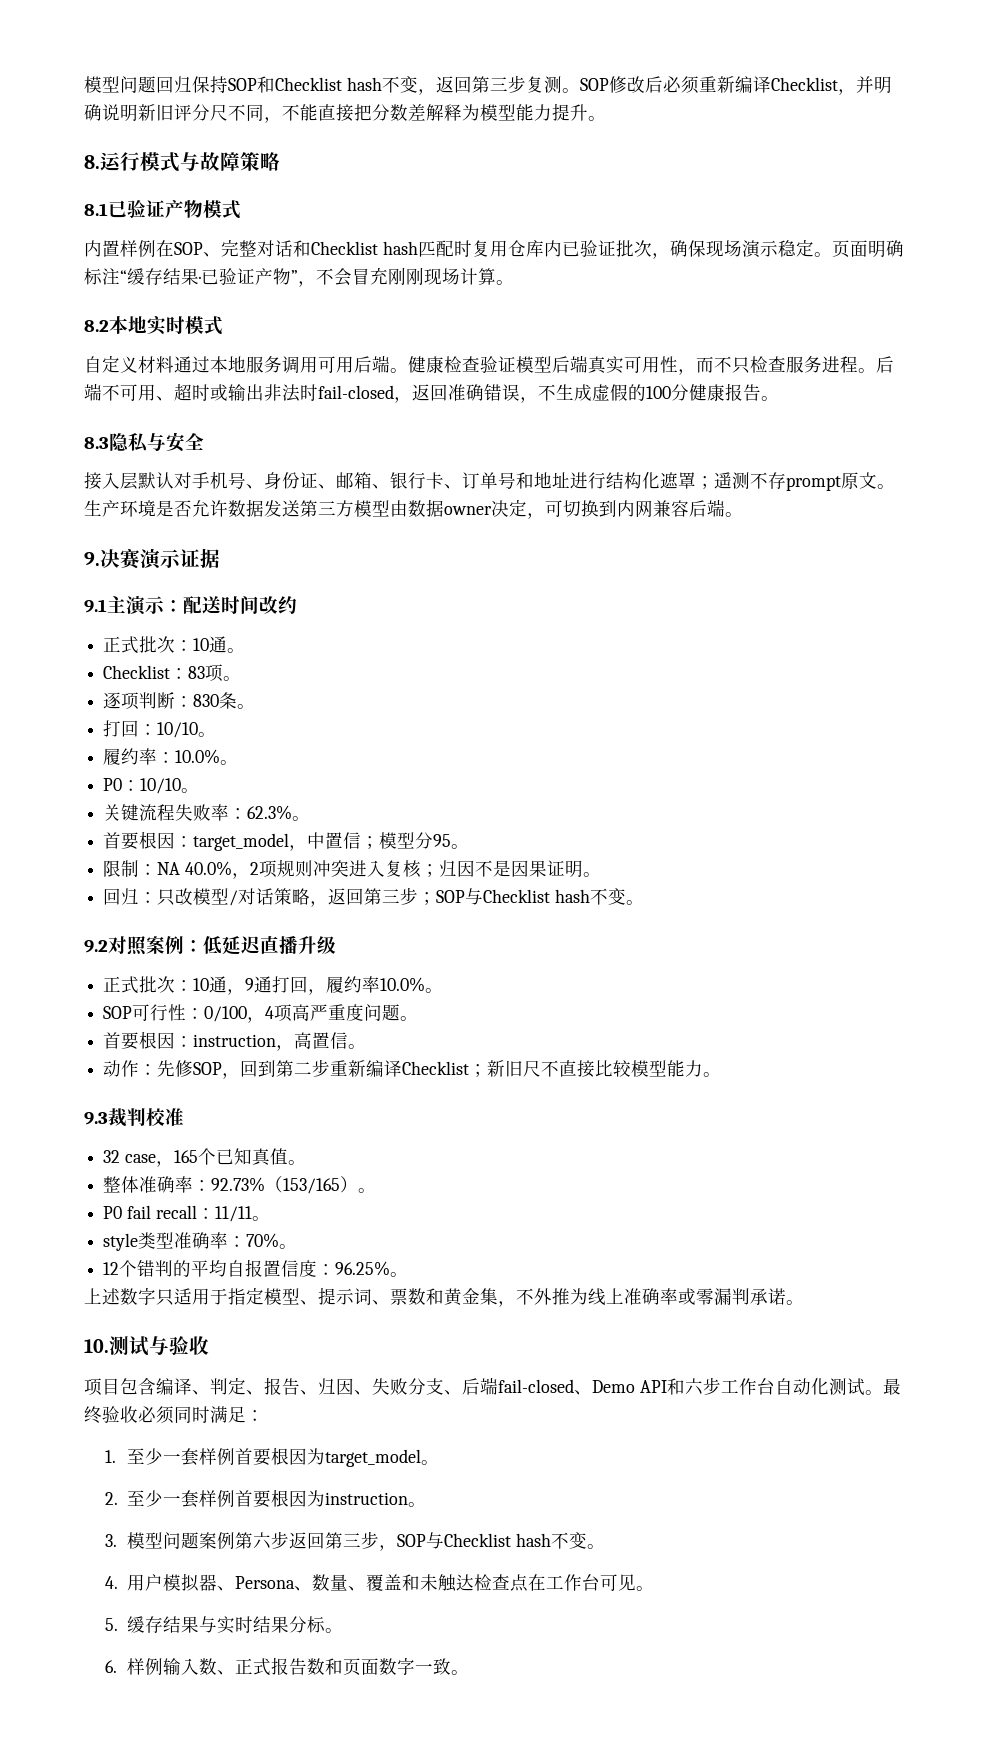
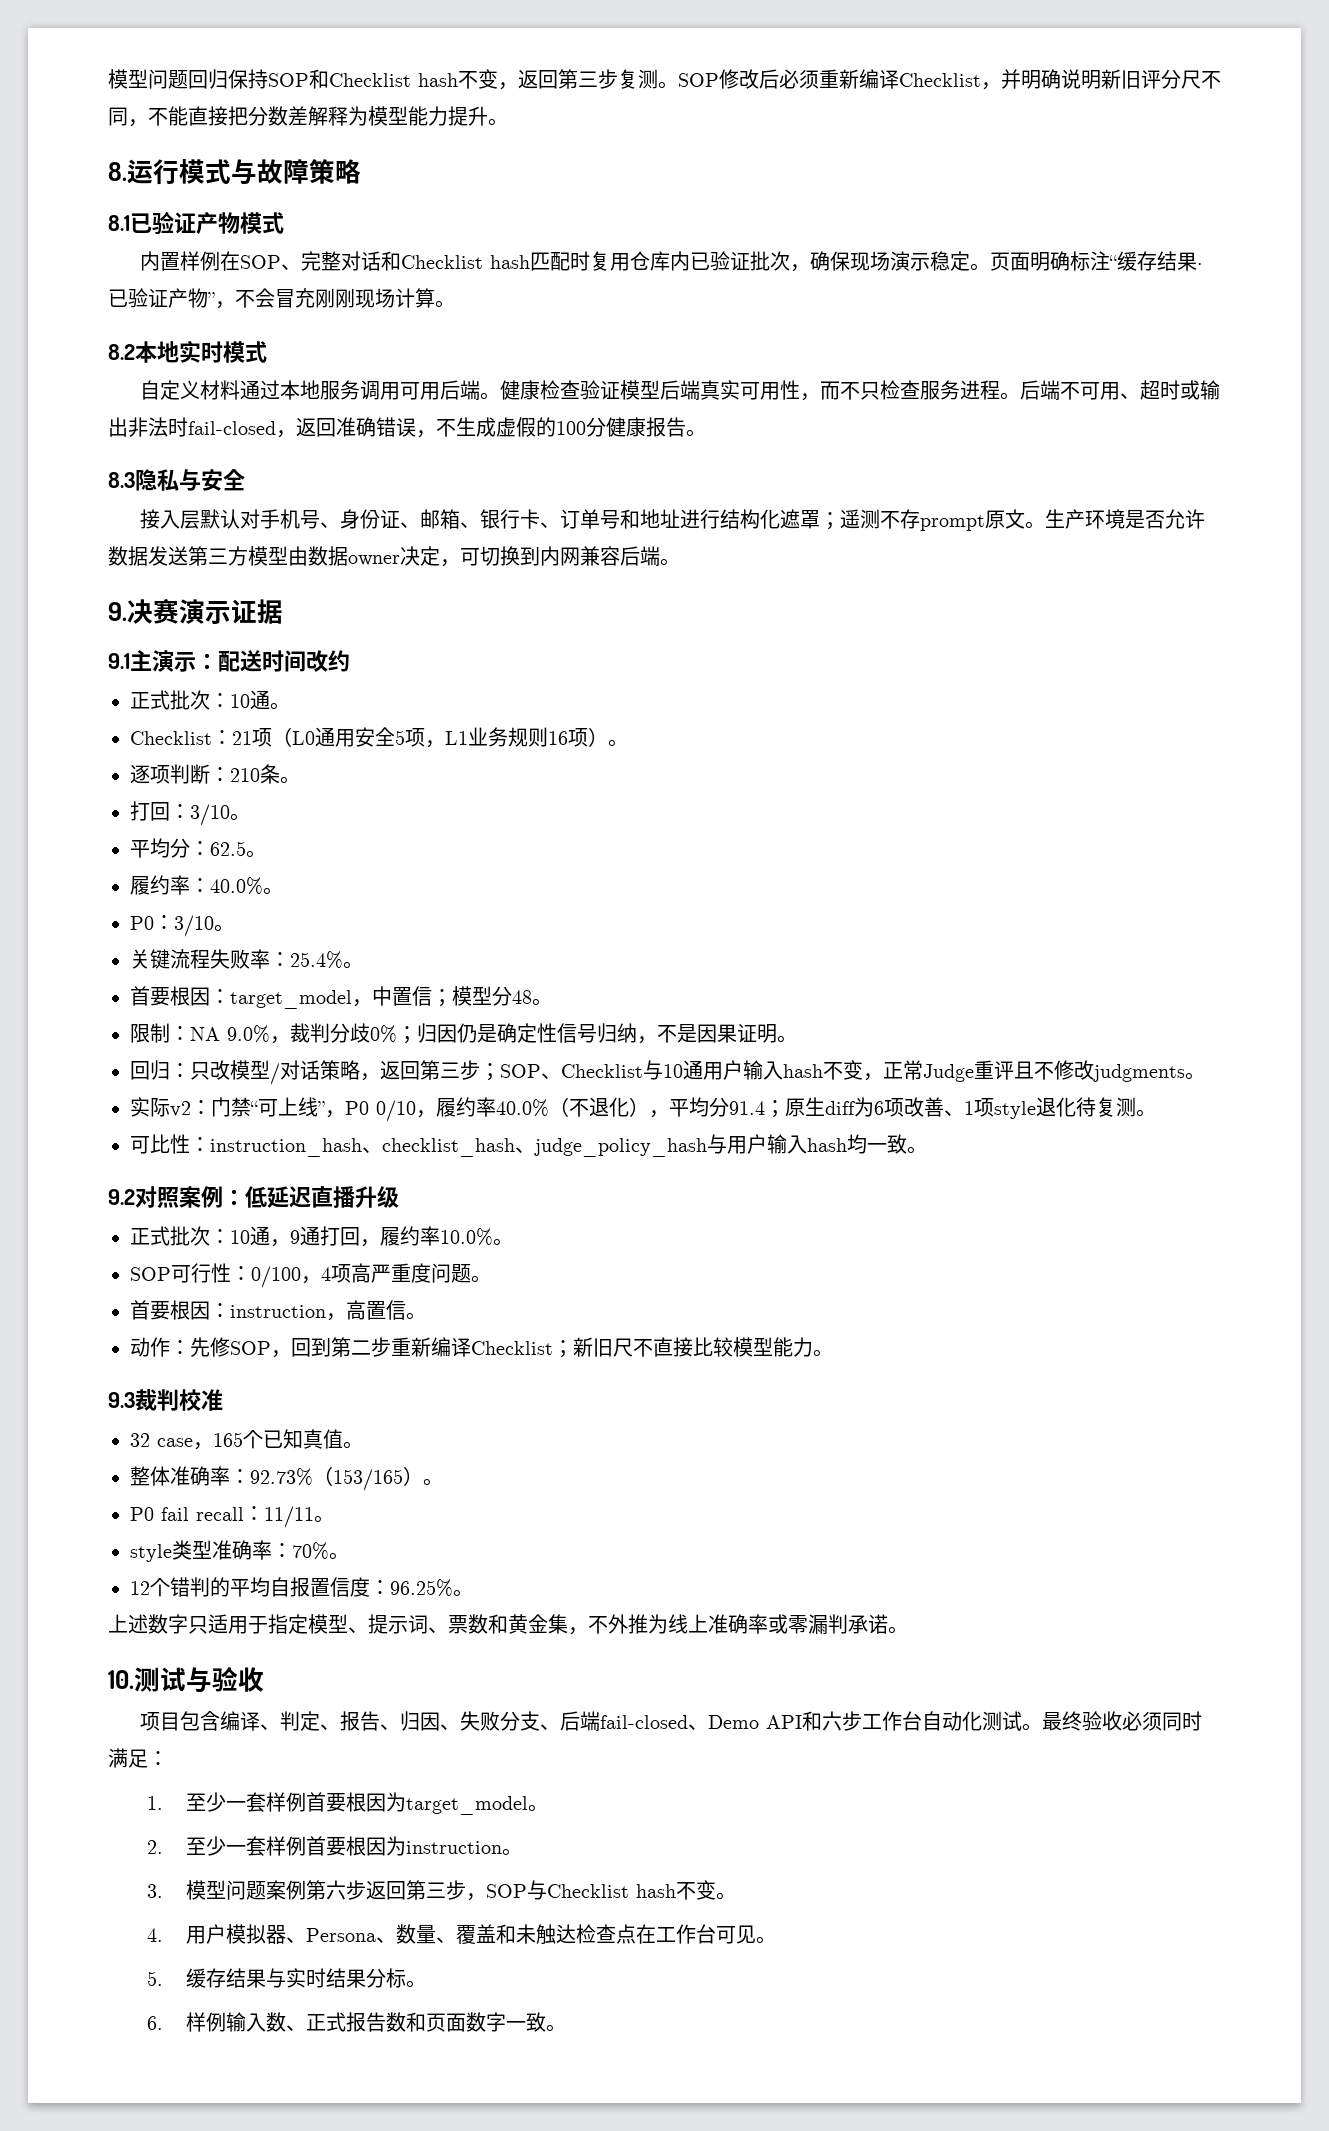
[188,664,224,682] 83项 -> [232,727,608,748] 21项（L0通用安全5项，L1业务规则16项）
[193,694,220,707] 830 -> [230,768,260,782] 210
[157,722,199,738] 10/10 -> [190,804,250,826] [130,838,246,858] 3/10。 // 平均分：62.5
[175,749,221,764] 10.0% -> [210,877,263,895] 40.0%
[140,778,182,794] 10/10 -> [174,915,214,937] 3/10
[247,805,293,820] 62.3% -> [290,951,343,969] 25.4%
[433,834,452,847] 95 -> [512,990,532,1004] 48
[184,859,475,879] 40.0%，2项规则冲突进入复核；归因 -> [227,1023,657,1044] 9.0%，裁判分歧0%；归因仍是确定性信号归纳，
[465,888,626,905] 与Checklist hash不变 -> [541,1060,1205,1082] [130,1097,1156,1122] [130,1134,907,1157] 、Checklist与10通用户输入hash不变，正常Judge重评且不修改judgments。 // 实际v2：门禁“可上线”，P0 0/10，履约率40.0%（不退化），平均分91.4；原生diff为6项改善、1项style退化待复测。 // 可比性：instruction_hash、checklist_hash、judge_policy_hash与用户输入hash均一致

